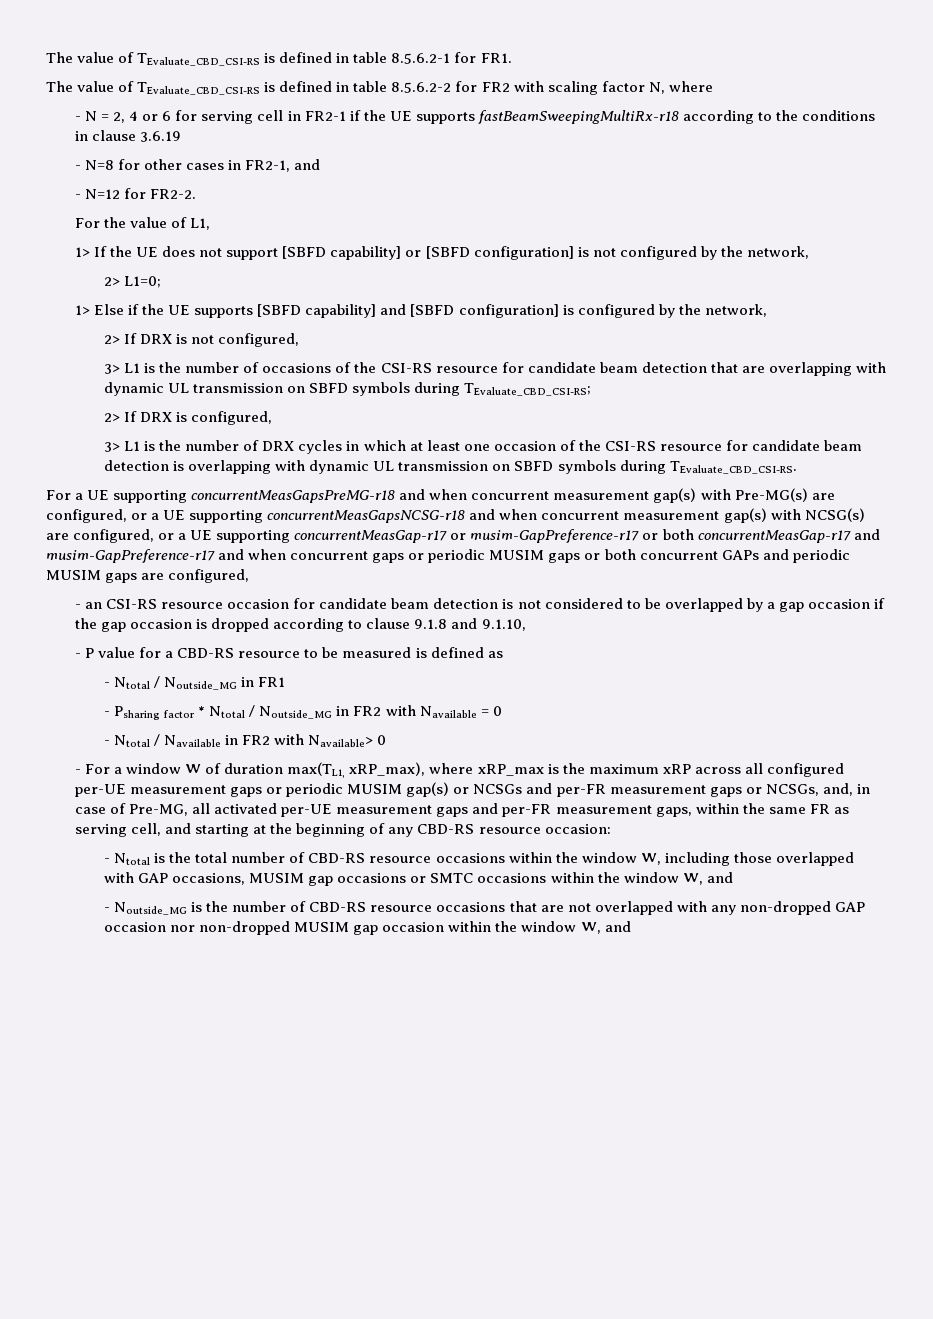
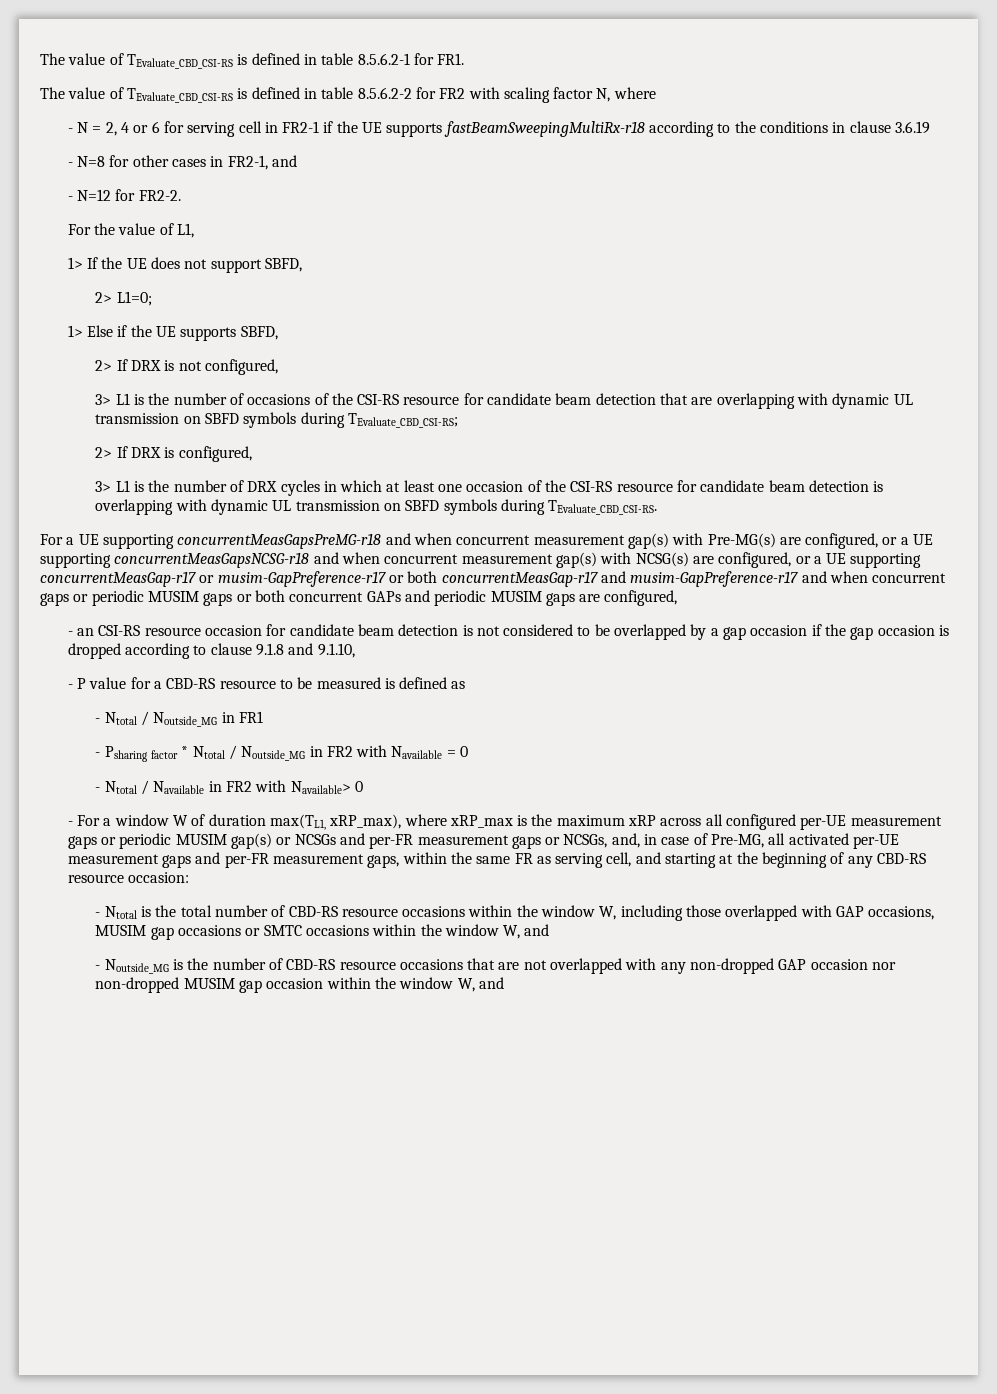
[282,246,809,260] [SBFD capability] or [SBFD configuration] is not configured by the network, -> [264,258,302,272] SBFD,
[257,304,767,318] [SBFD capability] and [SBFD configuration] is configured by the network, -> [240,326,278,340] SBFD,

